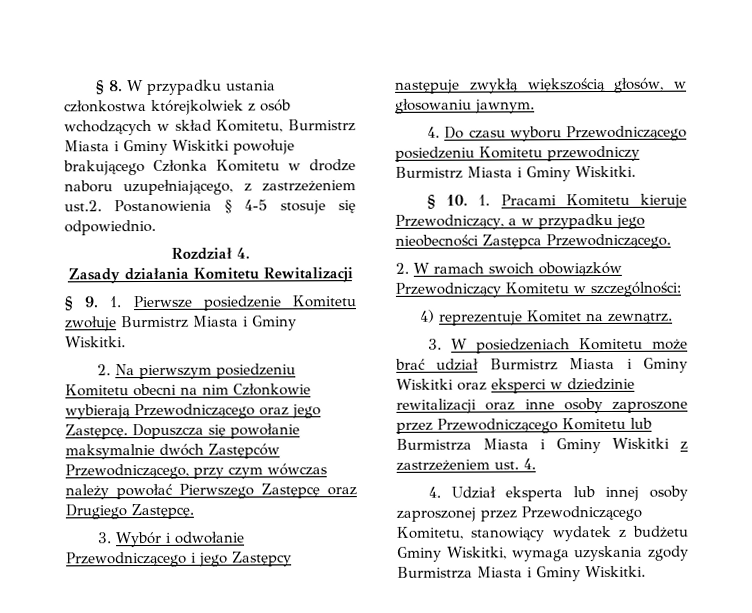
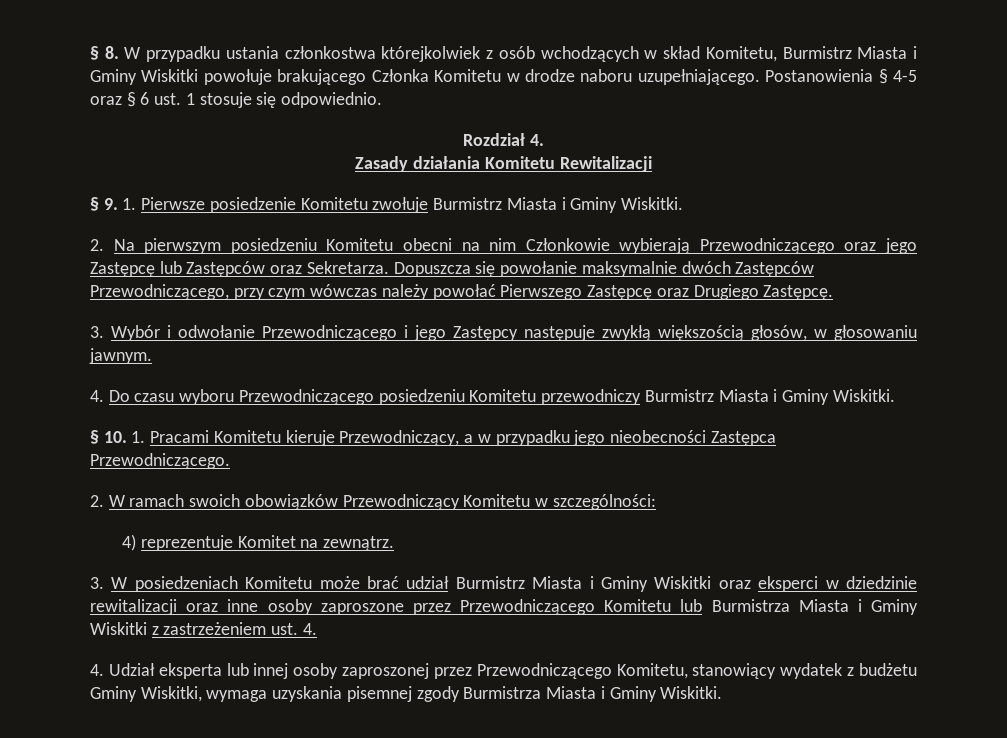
[123,179,356,196] [64,199,269,214] uzupełniającego, z zastrzeżeniem ust.2. Postanowienia § 4-5 -> [637,69,917,85] [90,92,195,107] uzupełniającego. Postanowienia § 4-5 oraz § 6 ust. 1
[65,424,128,440] Zastępcę. -> [90,261,389,277] Zastępcę lub Zastępców oraz Sekretarza.
(644, 553) none -> [346,686,412,702] pisemnej

